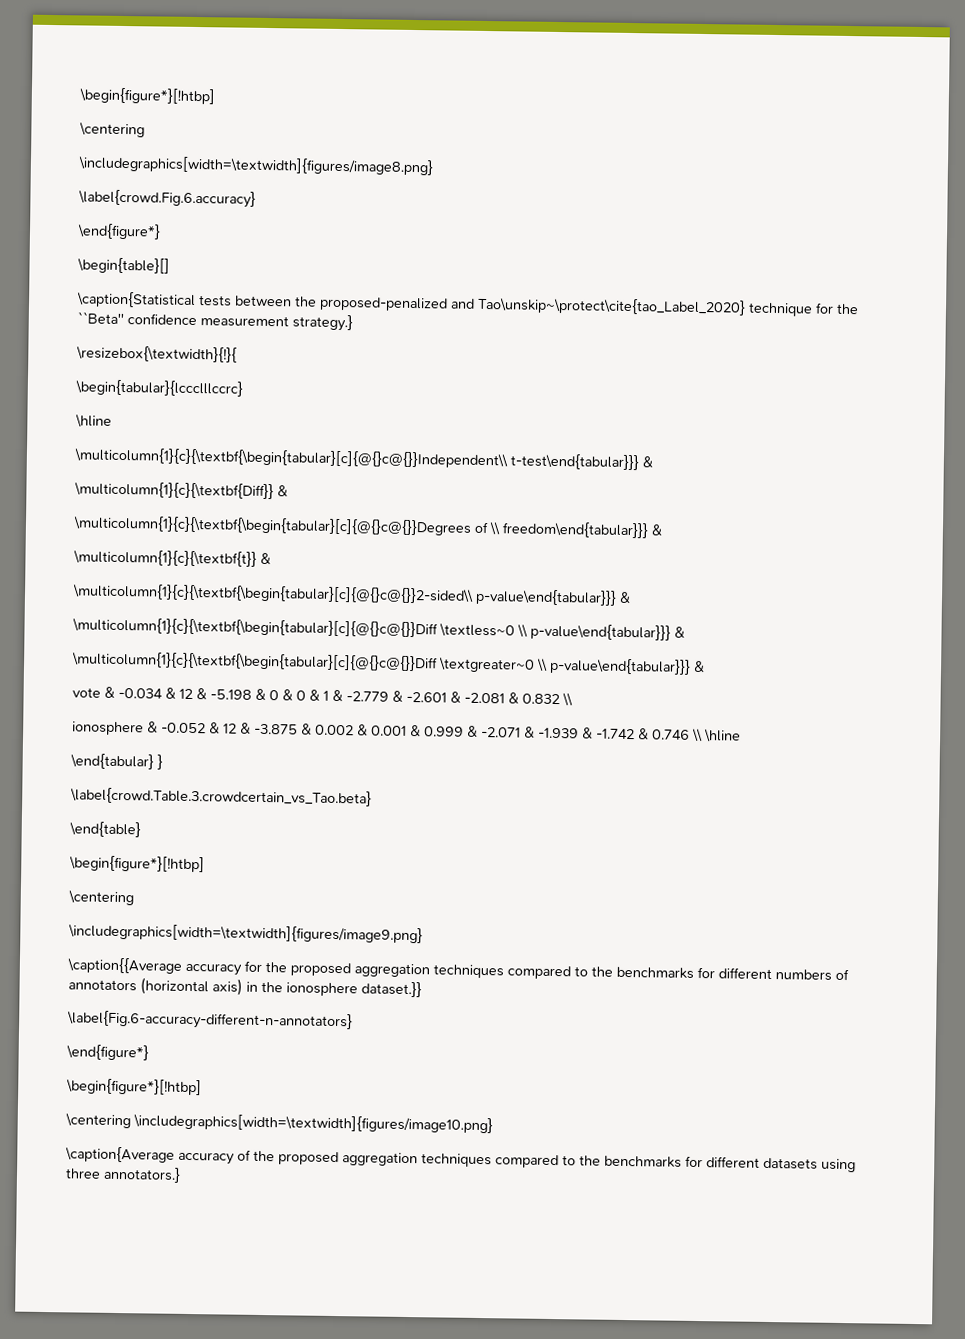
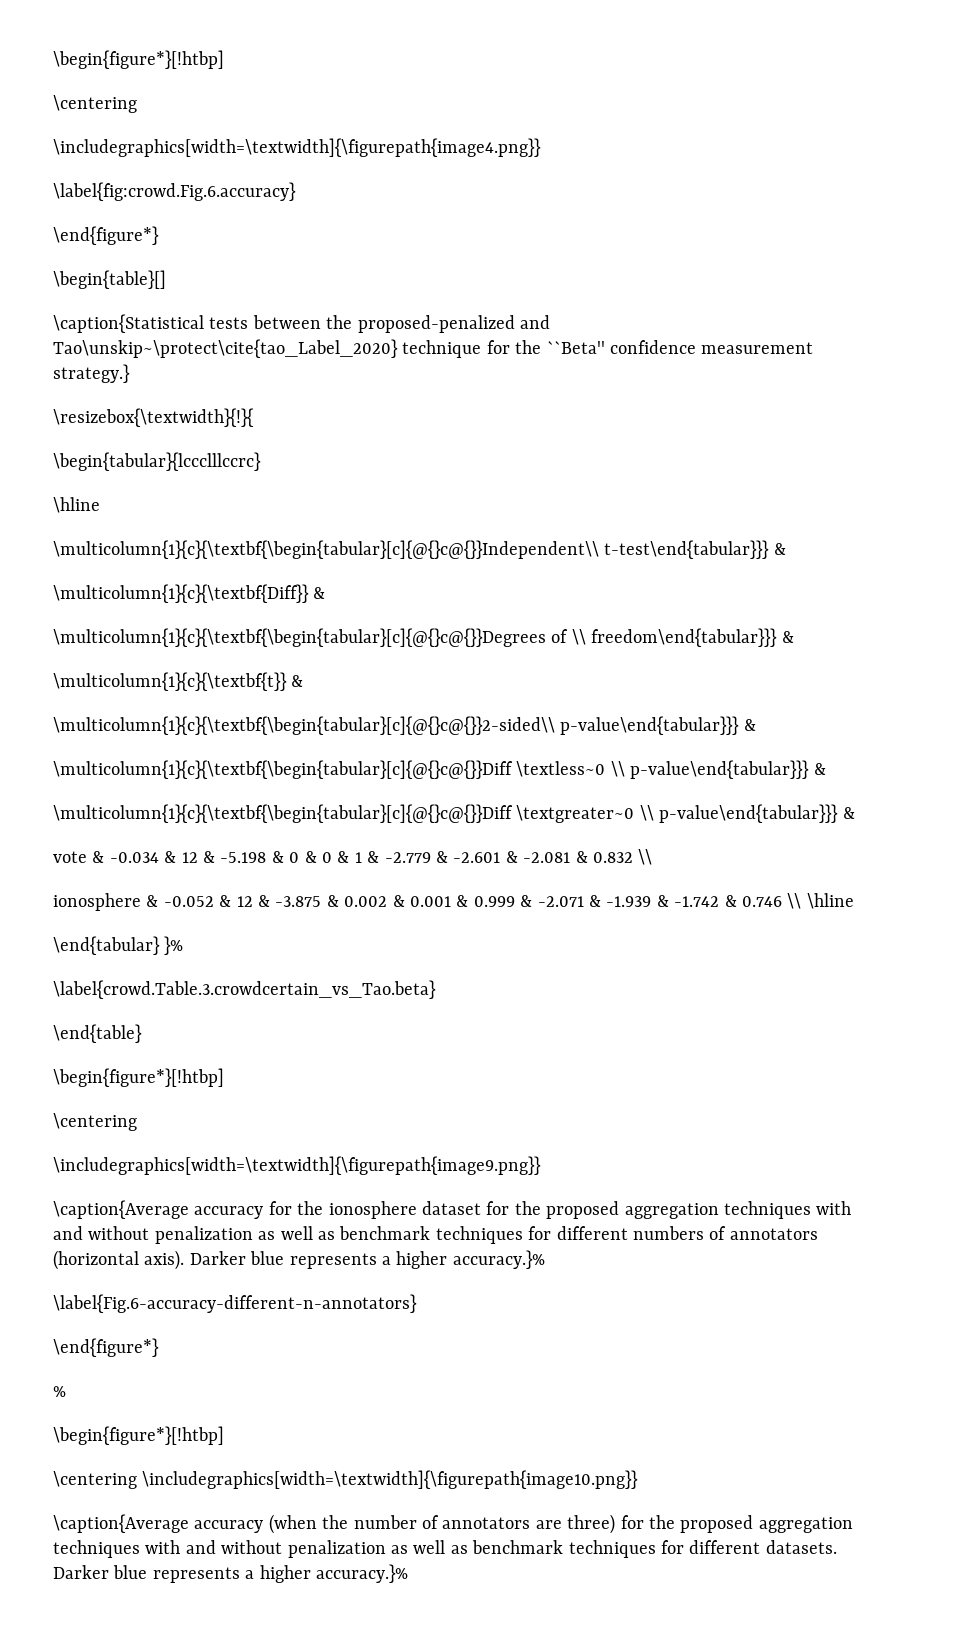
[79,87,215,105] [79,122,145,138] [78,155,434,176] [78,189,256,208] \begin{figure*}[!htbp] // \centering // \includegraphics[width=\textwidth]{figures/image8.png} // \label{crowd.Fig.6.accuracy} -> [53,50,224,69] [53,95,137,113] [53,138,541,157] [53,182,296,201] \begin{figure*}[!htbp] // \centering // \includegraphics[width=\textwidth]{\figurepath{image4.png}} // \label{fig:crowd.Fig.6.accuracy}
[157,754,163,770] } -> [164,936,184,955] }%
[68,923,423,944] [67,957,182,974] \includegraphics[width=\textwidth]{figures/image9.png} // \caption{{Average -> [53,1156,541,1175] [53,1200,189,1219] \includegraphics[width=\textwidth]{\figurepath{image9.png}} // \caption{Average
[290,962,694,980] proposed aggregation techniques compared to the benchmarks -> [328,1201,852,1219] [53,1226,523,1244] ionosphere dataset for the proposed aggregation techniques with and without penalization as well as benchmark techniques
[212,978,422,998] axis) in the ionosphere dataset.}} -> [144,1250,545,1270] axis). Darker blue represents a higher accuracy.}%
[66,1078,202,1096] [65,1113,493,1134] [65,1146,856,1173] [65,1166,181,1183] // \begin{figure*}[!htbp] // \centering \includegraphics[width=\textwidth]{figures/image10.png} // \caption{Average accuracy of the proposed aggregation techniques compared to the benchmarks for different datasets using three annotators.} -> [53,1386,66,1397] [53,1426,224,1445] [53,1470,639,1489] [53,1514,853,1534] [53,1540,837,1558] [53,1564,408,1583] // % // \begin{figure*}[!htbp] // \centering \includegraphics[width=\textwidth]{\figurepath{image10.png}} // \caption{Average accuracy (when the number of annotators are three) for the proposed aggregation techniques with and without penalization as well as benchmark techniques for different datasets. Darker blue represents a higher accuracy.}%

